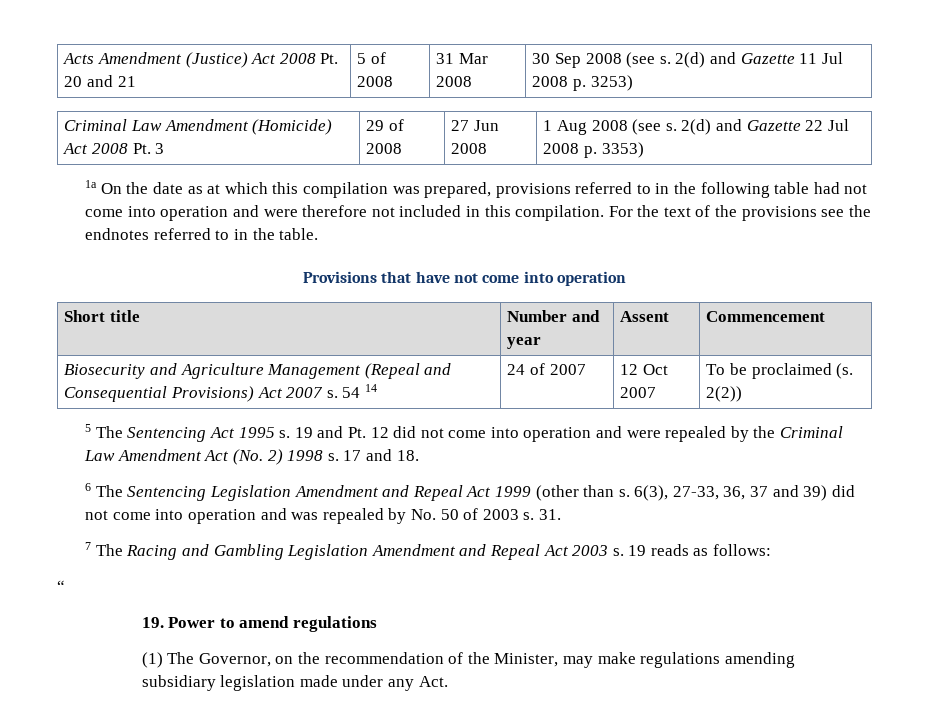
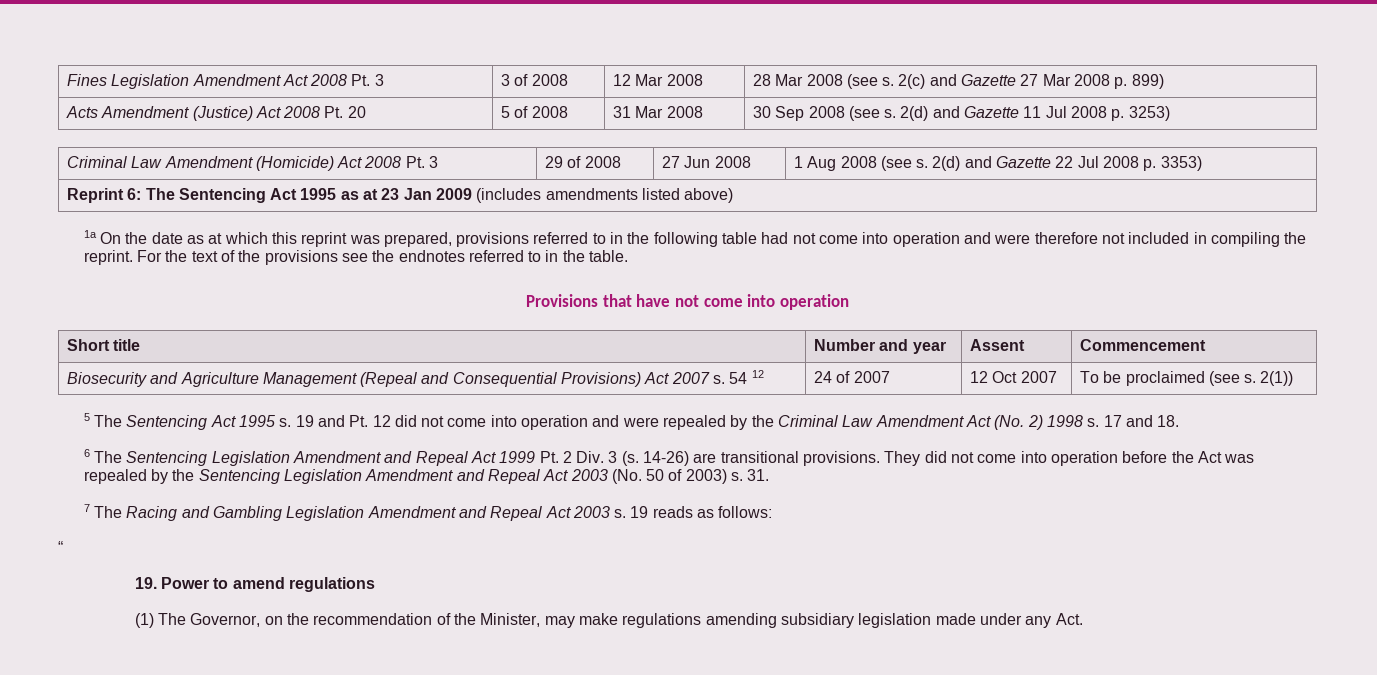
(63, 58) none -> [66,74,384,89] [500,74,568,86] [612,74,703,86] [752,74,1164,89] Fines Legislation Amendment Act 2008 Pt. 3 | 3 of 2008 | 12 Mar 2008 | 28 Mar 2008 (see s. 2(c) and Gazette 27 Mar 2008 p. 899) //
[87,75,136,87] and 21 -> (366, 112) none
(644, 150) none -> [66,188,734,203] // Reprint 6: The Sentencing Act 1995 as at 23 Jan 2009 (includes amendments listed above)
[302,182,388,198] compilation -> [301,232,348,247] reprint
[484,205,605,221] this compilation. -> [1210,232,1307,247] [83,250,133,265] compiling the reprint.
[364,384,377,392] 14 -> [751,370,764,378] 12
[836,363,854,379] [706,386,743,402] (s. 2(2)) -> [1208,371,1294,386] (see s. 2(1))
[535,485,855,501] [85,508,436,524] (other than s. 6(3), 27-33, 36, 37 and 39) did not come into operation and was repealed by No. -> [539,451,1255,466] [83,469,642,484] Pt. 2 Div. 3 (s. 14-26) are transitional provisions. They did not come into operation before the Act was repealed by the Sentencing Legislation Amendment and Repeal Act 2003 (No.
[482,509,519,520] 2003 -> [685,469,727,484] 2003)

